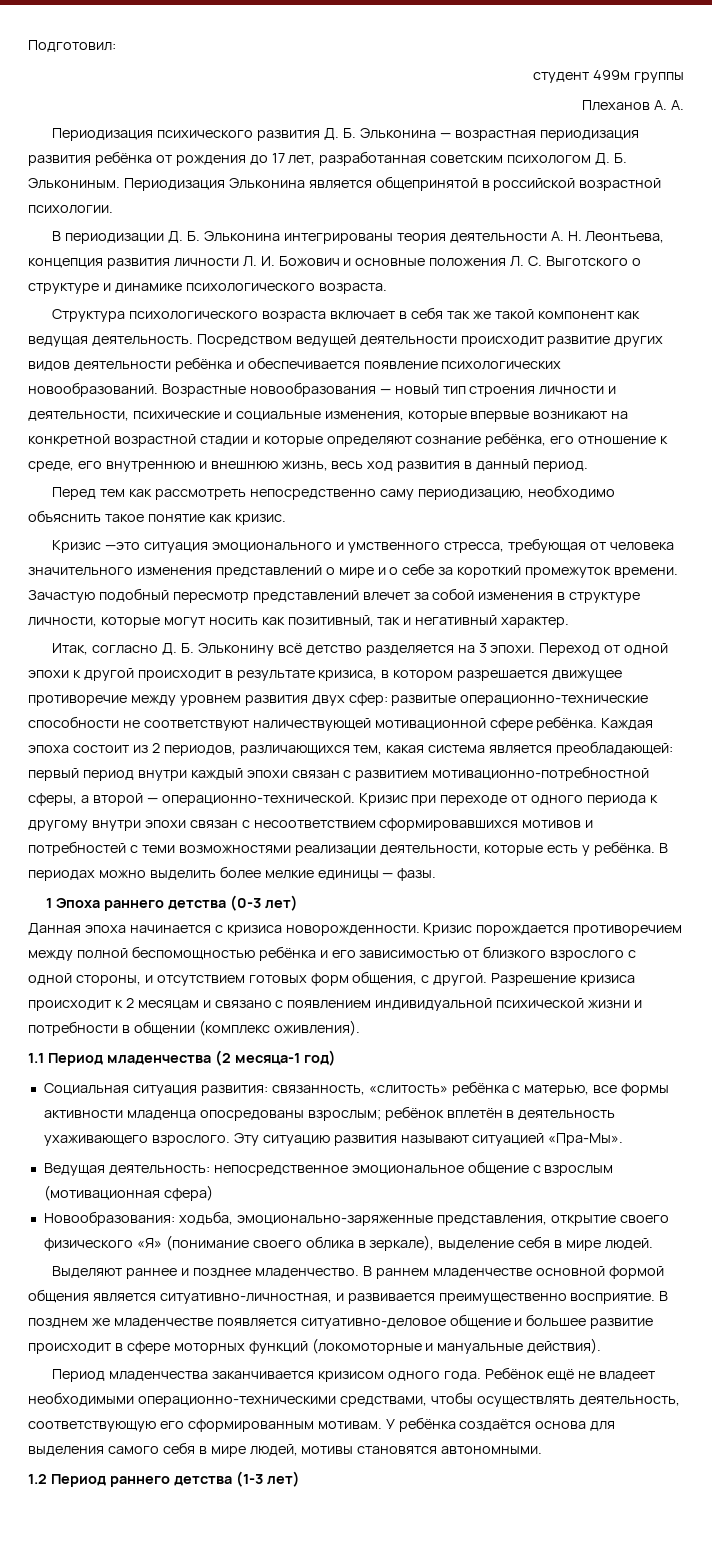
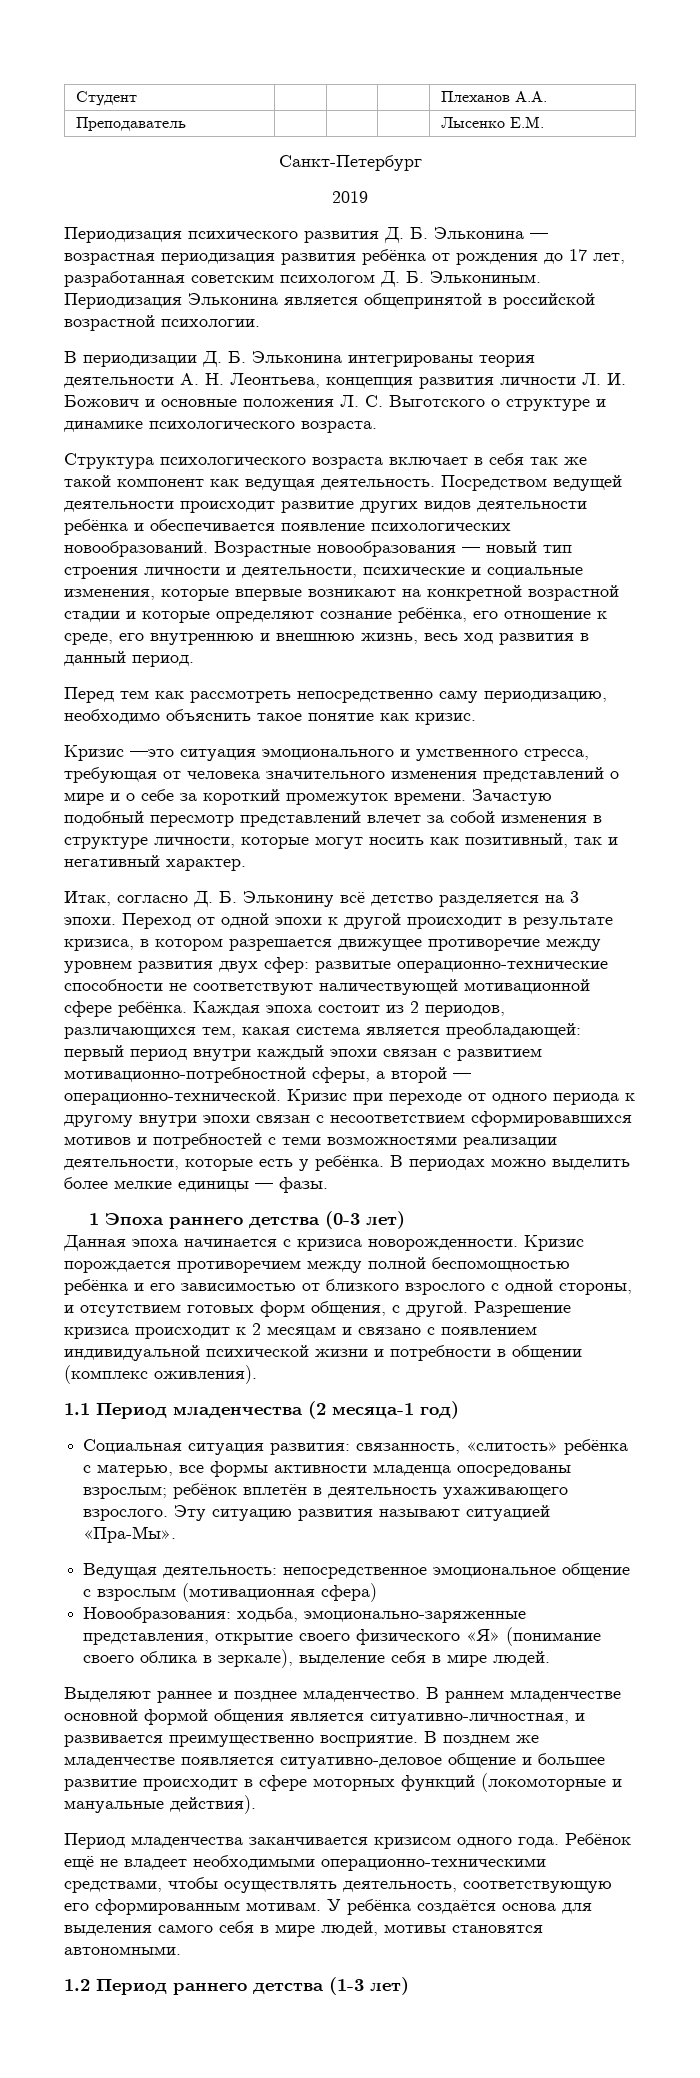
[28,40,116,52] [533,70,684,83] [582,100,684,111] Подготовил: // студент 499м группы // Плеханов А. А. -> [76,91,138,106] [441,91,548,102] [76,117,187,131] [441,116,545,128] [278,155,422,171] [332,191,368,203] Студент | | | | Плеханов А.А. // Преподаватель | | | | Лысенко Е.М. // Санкт-Петербург // 2019

